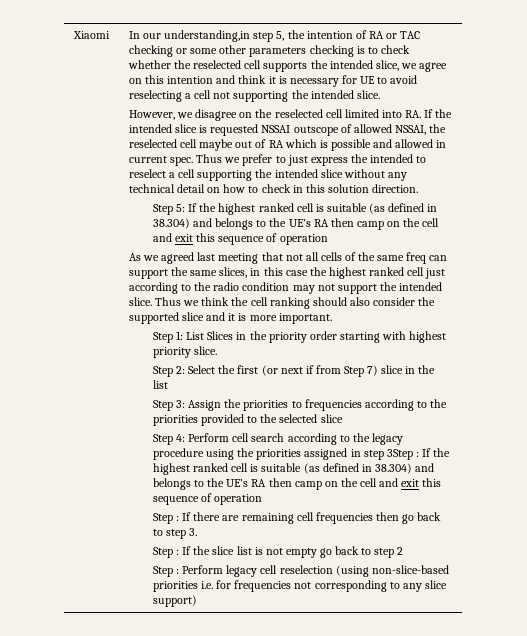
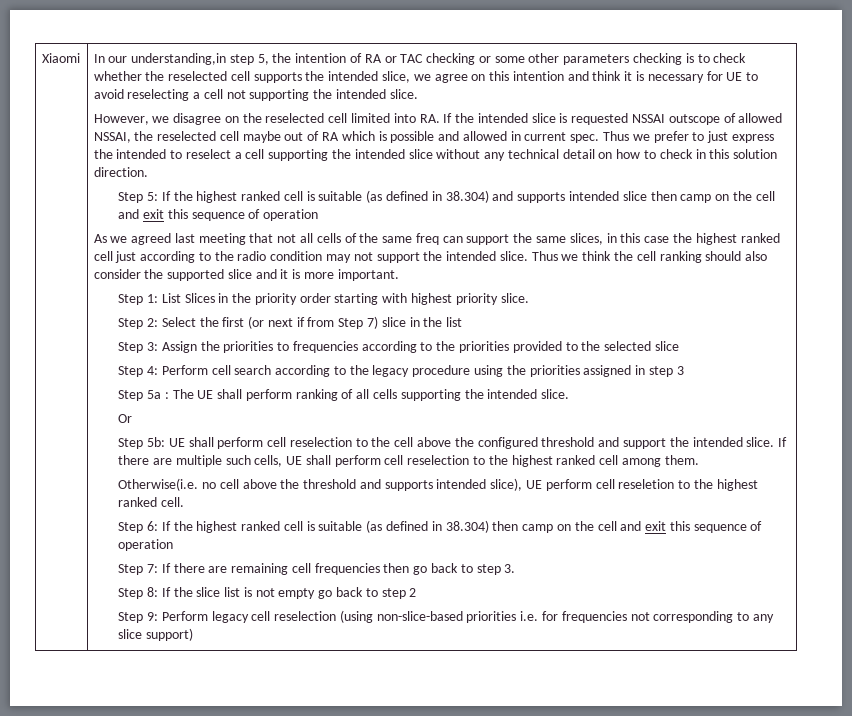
[215,218,329,230] belongs to the UE’s RA -> [517,191,647,203] supports intended slice
[386,449,419,460] 3Step : -> [676,366,684,375] [118,389,570,401] [118,414,133,423] [118,437,788,449] [118,455,699,467] [118,478,758,491] [118,497,185,507] [118,521,159,533] 3 // Step 5a : The UE shall perform ranking of all cells supporting the intended slice. // Or // Step 5b: UE shall perform cell reselection to the cell above the configured threshold and support the intended slice. If there are multiple such cells, UE shall perform cell reselection to the highest ranked cell among them. // Otherwise(i.e. no cell above the threshold and supports intended slice), UE perform cell reseletion to the highest ranked cell. // Step 6:
[414,463,434,472] [153,478,267,490] and belongs to the UE’s RA -> (489, 526) none
[176,515,180,521] : -> [147,564,159,573] 7:
[176,549,180,555] : -> [147,587,159,597] 8:
[176,568,180,574] : -> [147,612,159,621] 9:

